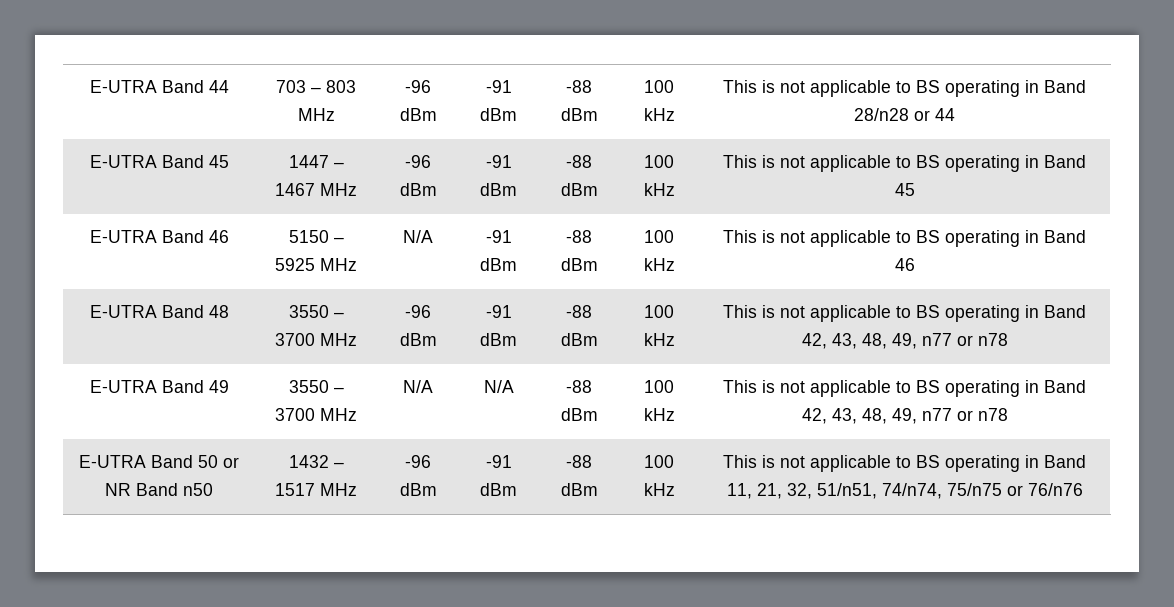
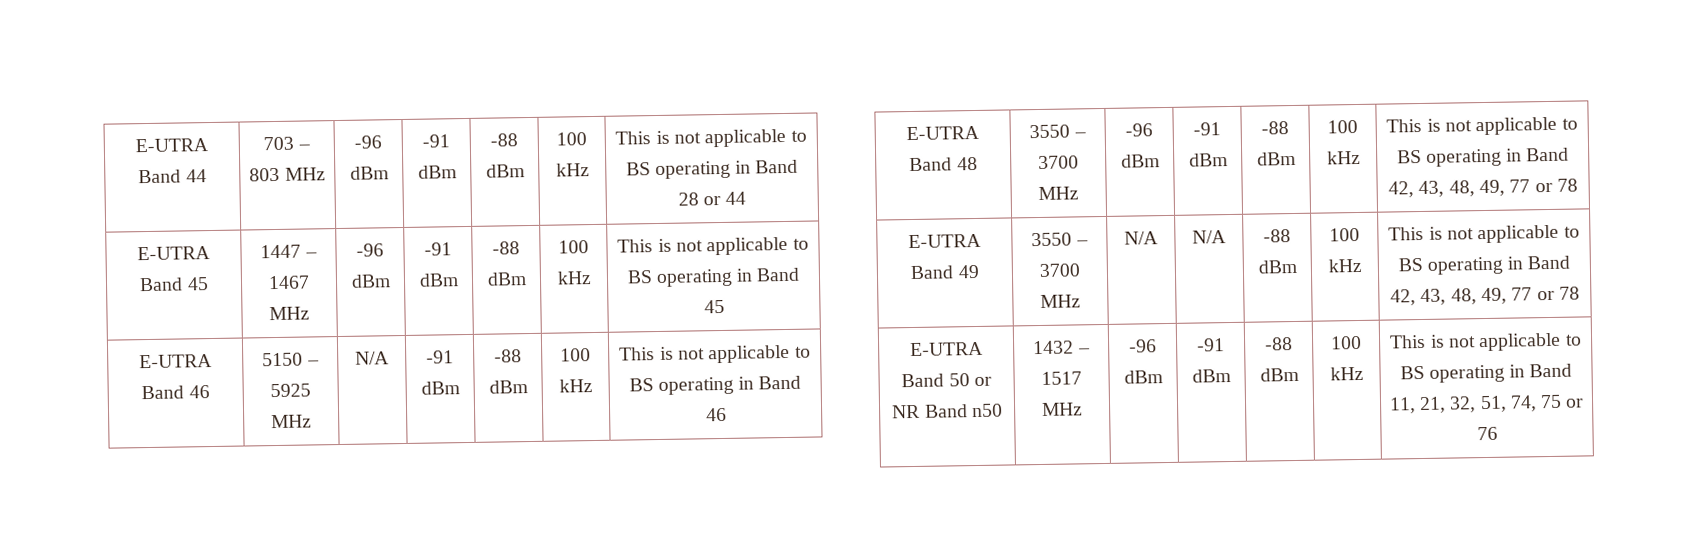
[854,108,909,121] 28/n28 -> [677,192,699,206] 28
[921,333,1008,346] n77 or n78 -> [1509,178,1578,193] 77 or 78
[921,408,1008,421] n77 or n78 -> [1511,286,1580,301] 77 or 78
[816,483,1083,499] 51/n51, 74/n74, 75/n75 or 76/n76 -> [1479,394,1585,413] [1476,426,1498,441] 51, 74, 75 or 76

